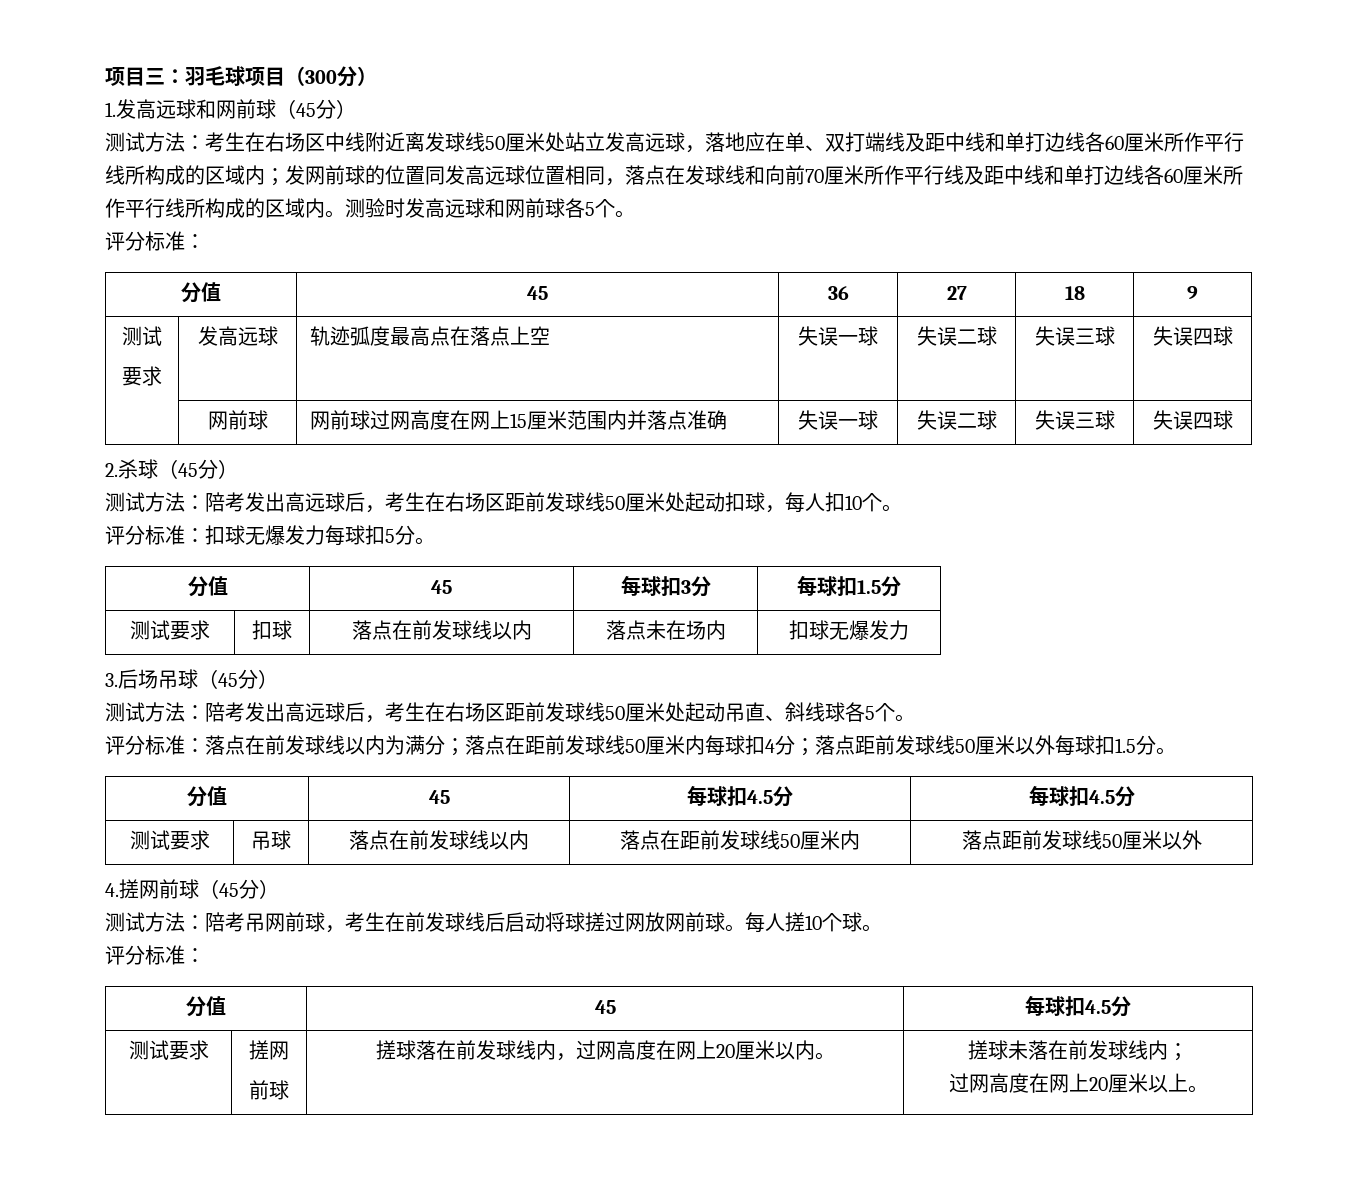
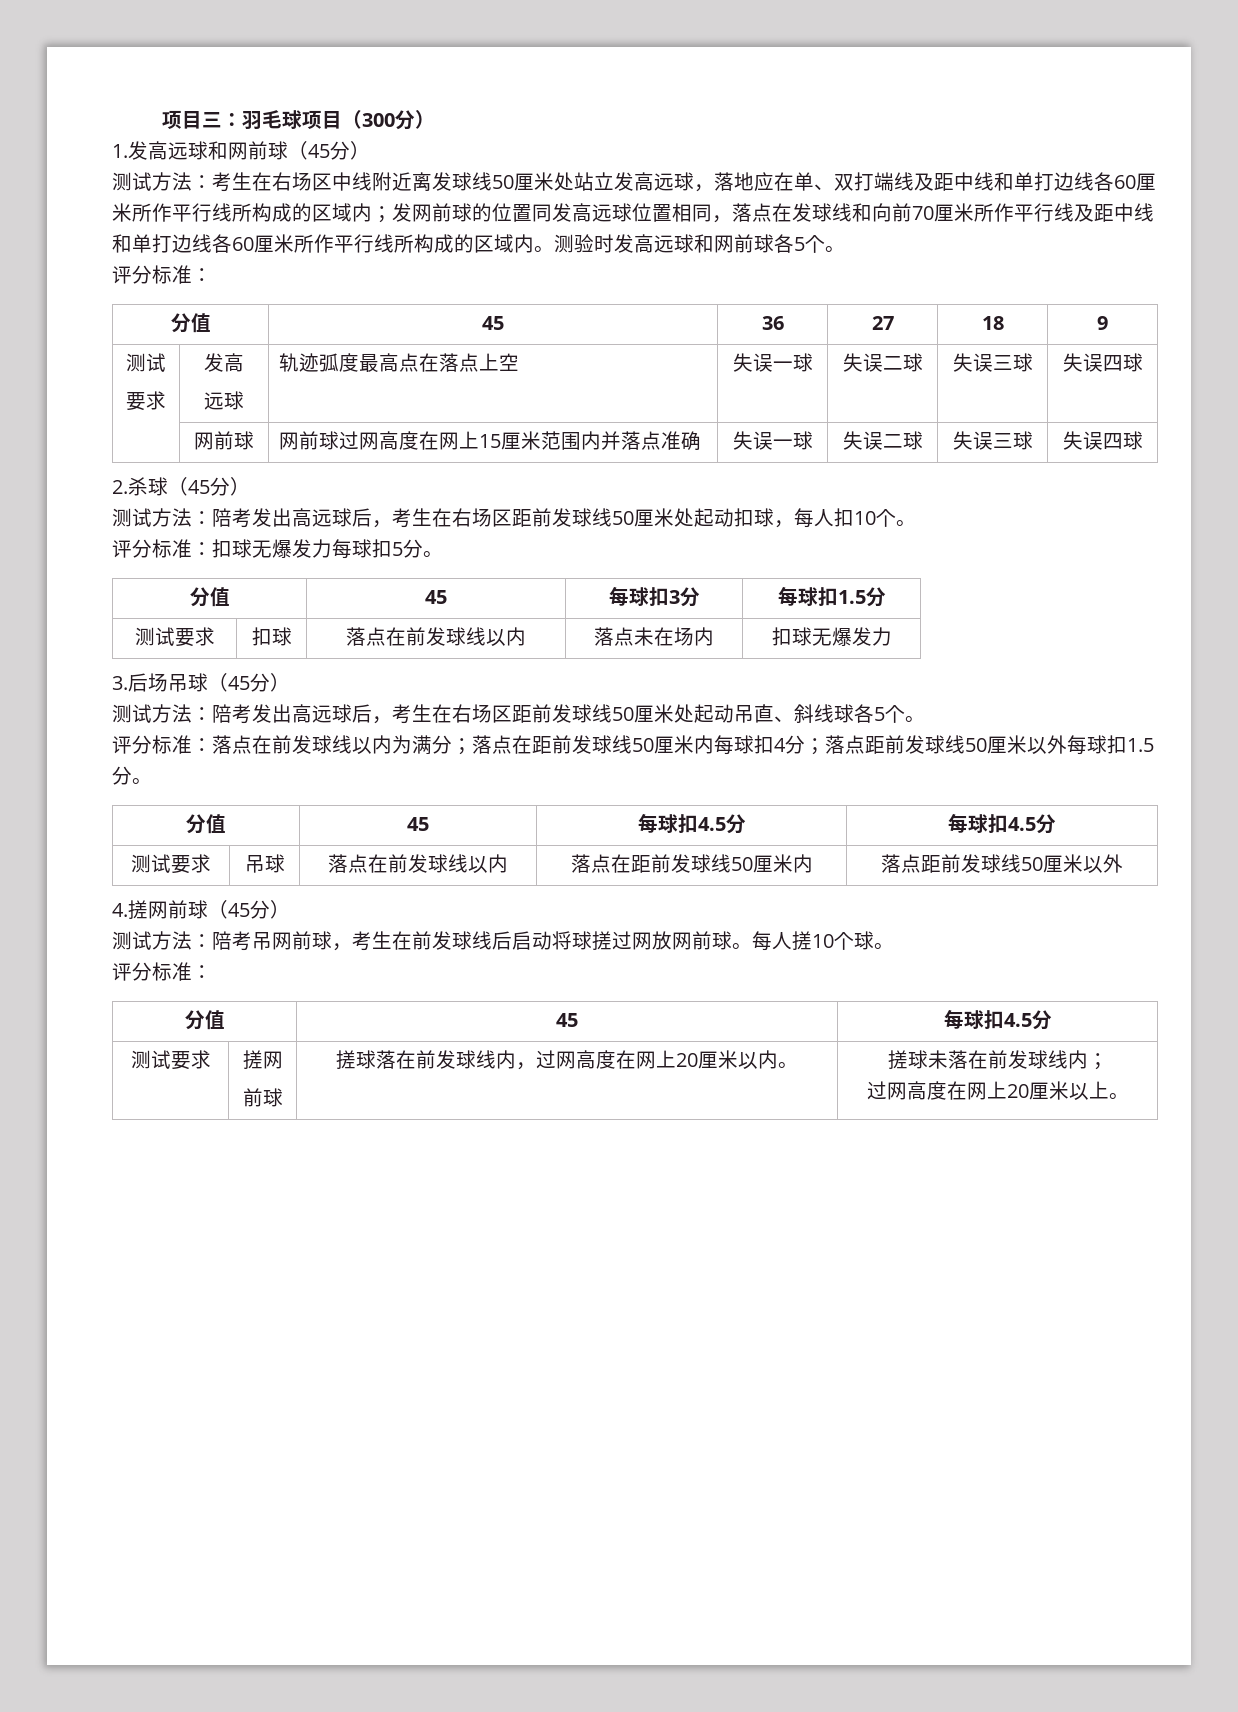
(238, 336) none -> (244, 362) //

